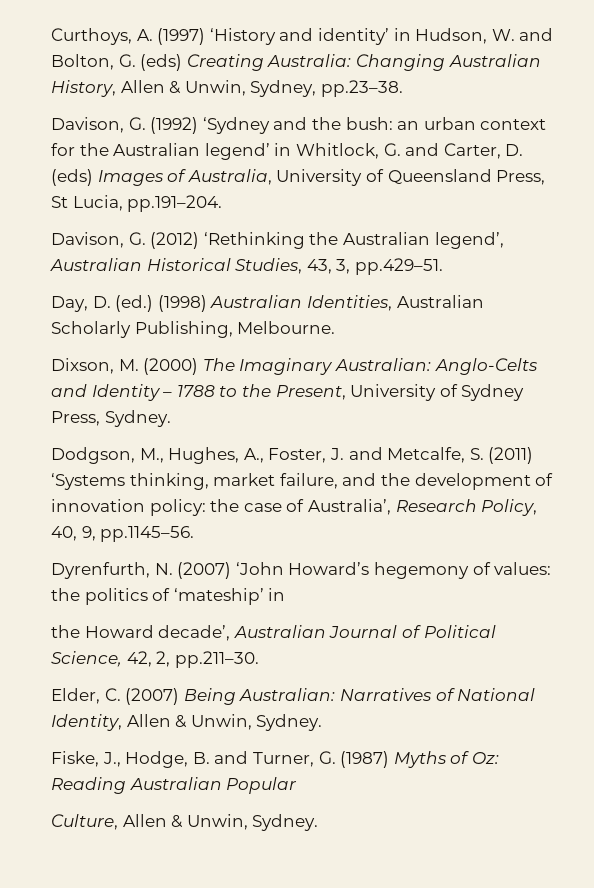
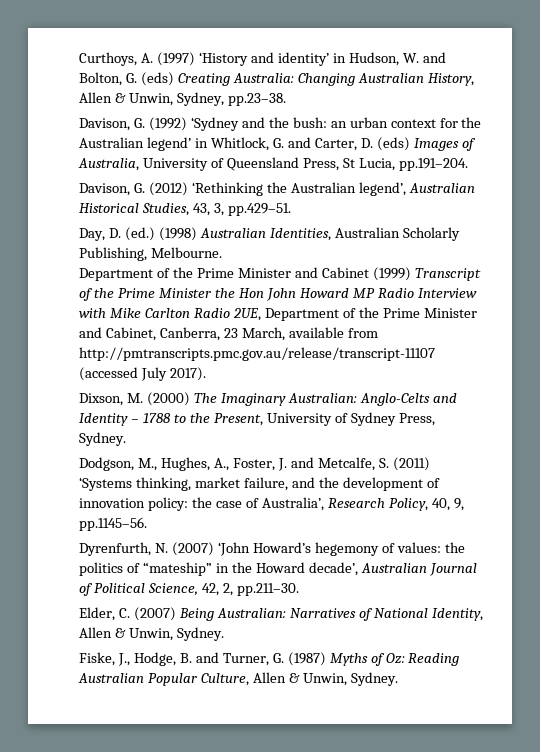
(336, 327) none -> [79,267,481,281] [79,288,477,301] [79,307,477,321] [79,327,378,341] [79,347,436,361] [79,367,207,381] // Department of the Prime Minister and Cabinet (1999) Transcript of the Prime Minister the Hon John Howard MP Radio Interview with Mike Carlton Radio 2UE, Department of the Prime Minister and Cabinet, Canberra, 23 March, available from http://pmtranscripts.pmc.gov.au/release/transcript-11107 (accessed July 2017).
[173,588,286,605] ‘mateship’ in // -> [143,562,230,576] “mateship” in
(298, 785) // -> (198, 679) none

